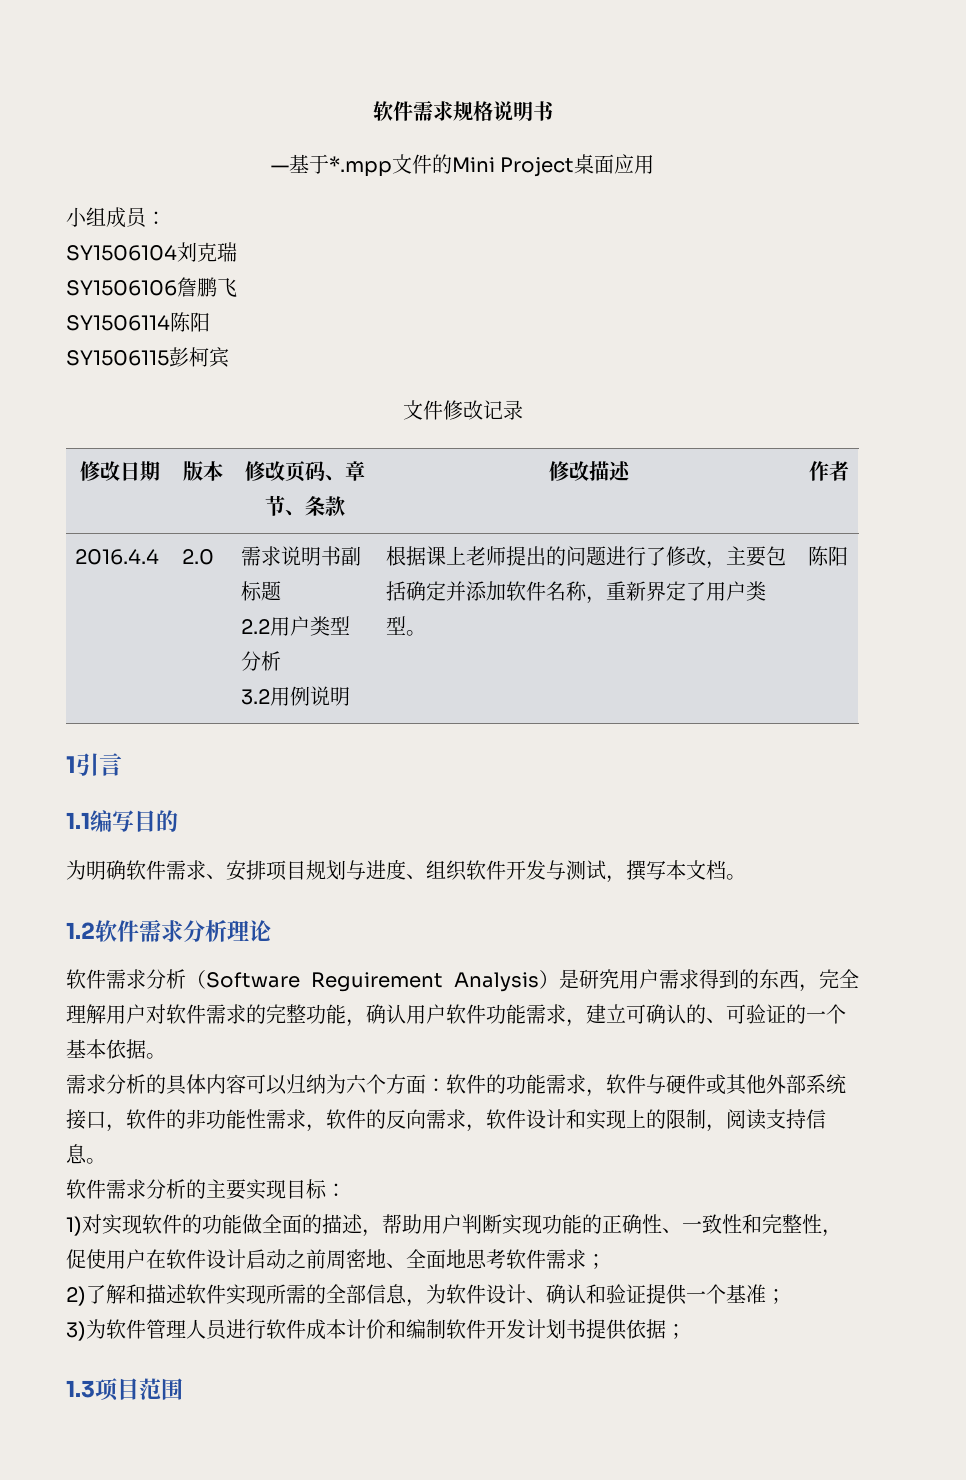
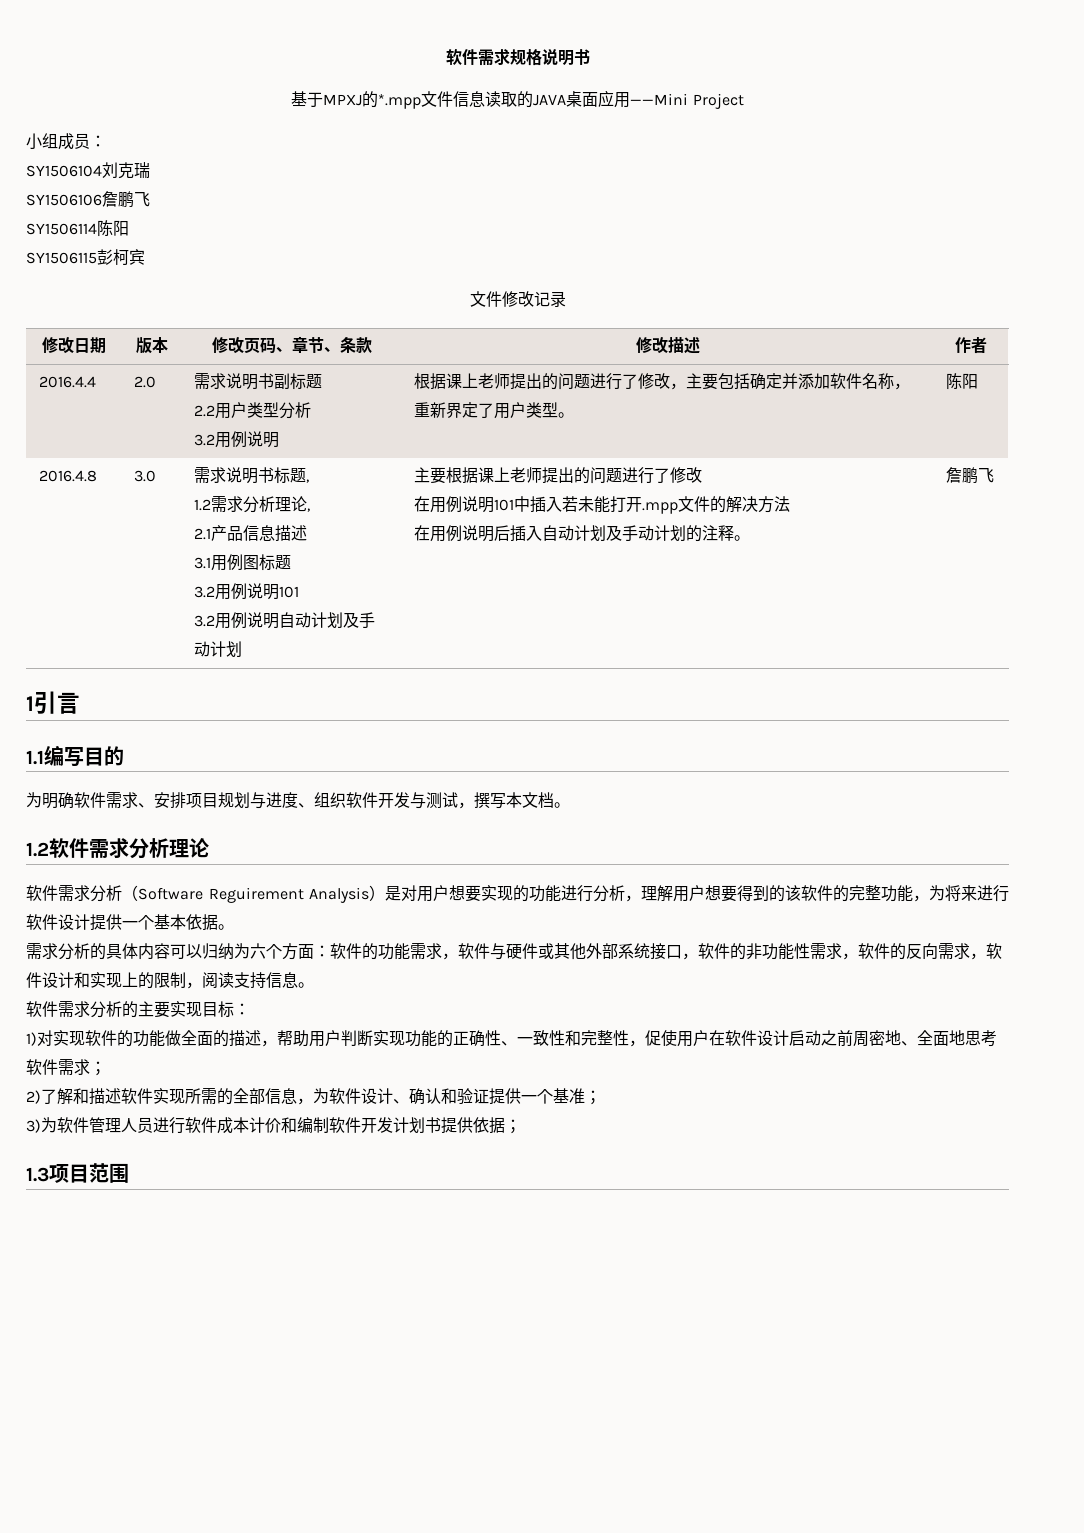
[270,154,575,177] —基于*.mpp文件的Mini Project -> [291,91,567,109] 基于MPXJ的*.mpp文件信息读取的JAVA
(655, 164) none -> [630,93,744,109] ——Mini Project
(848, 556) none -> [38,470,97,482] [133,470,156,482] [193,467,309,484] [193,496,310,513] [193,525,307,542] [193,554,291,571] [193,583,299,600] [193,612,375,629] [193,641,242,657] [413,467,702,484] [413,496,790,514] [413,525,750,542] [945,467,994,484] // 2016.4.8 | 3.0 | 需求说明书标题, // 1.2需求分析理论, // 2.1产品信息描述 // 3.1用例图标题 // 3.2用例说明101 // 3.2用例说明自动计划及手动计划 | 主要根据课上老师提出的问题进行了修改 // 在用例说明101中插入若未能打开.mpp文件的解决方法 // 在用例说明后插入自动计划及手动计划的注释。 | 詹鹏飞
[579,969,859,992] [66,1004,806,1027] 研究用户需求得到的东西，完全理解用户对软件需求的完整功能，确认用户软件功能需求，建立可确认的、可验证的 -> [401,885,1009,902] [26,914,122,931] 对用户想要实现的功能进行分析，理解用户想要得到的该软件的完整功能，为将来进行软件设计提供

